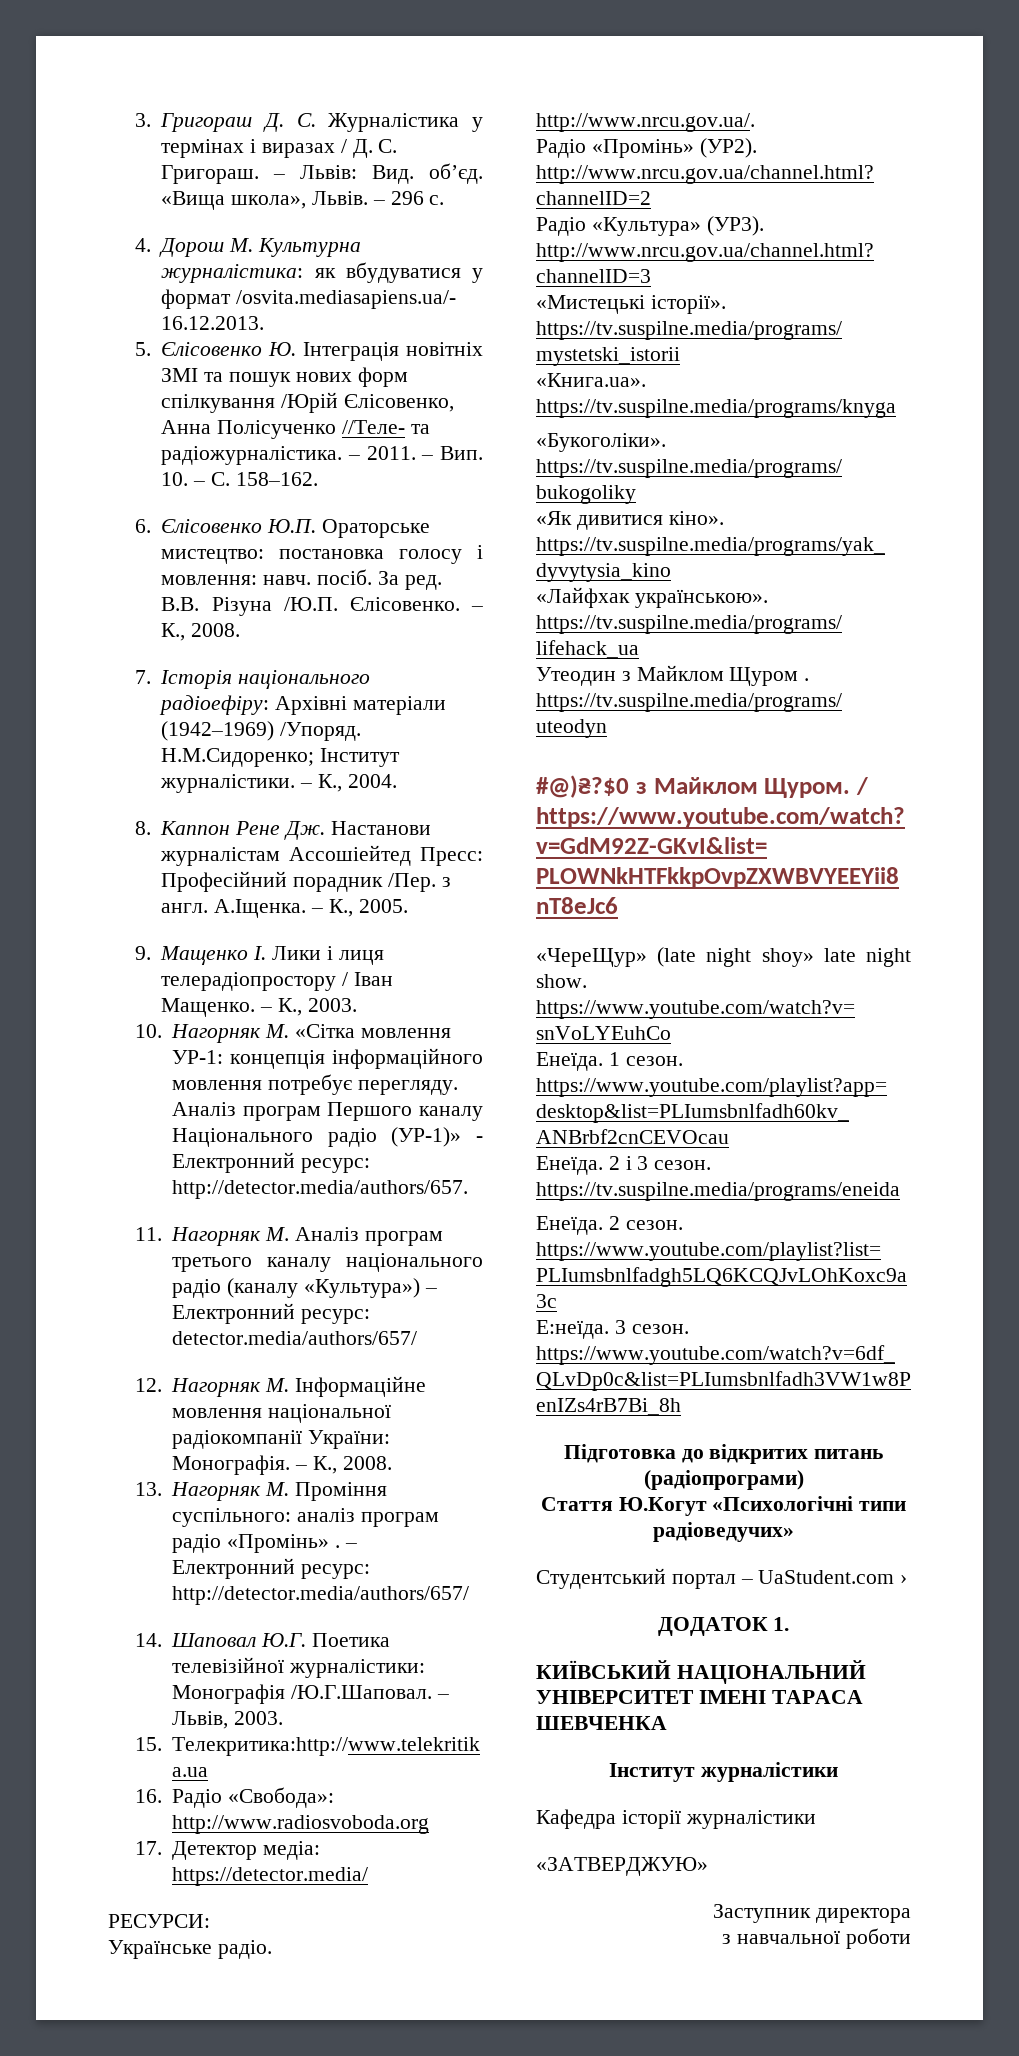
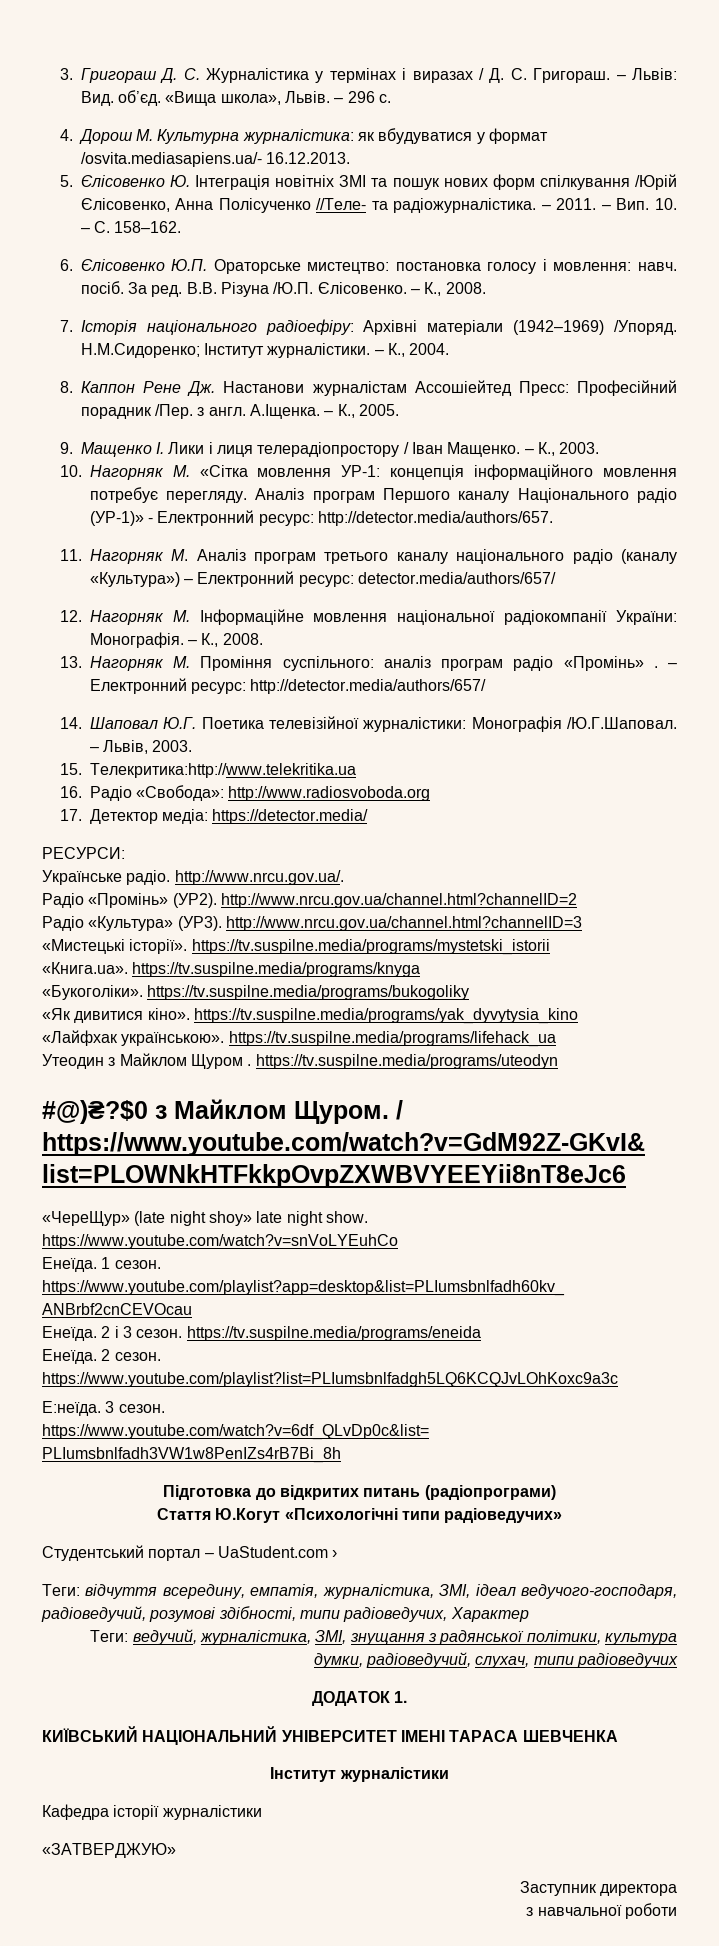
(908, 1579) none -> [42,1584,677,1599] [41,1606,529,1622] [90,1629,678,1645] [313,1652,679,1668] // Теги: відчуття всередину, емпатія, журналістика, ЗМІ, ідеал ведучого-господаря, радіоведучий, розумові здібності, типи радіоведучих, Характер // Теги: ведучий, журналістика, ЗМІ, знущання з радянської політики, культура думки, радіоведучий, слухач, типи радіоведучих

